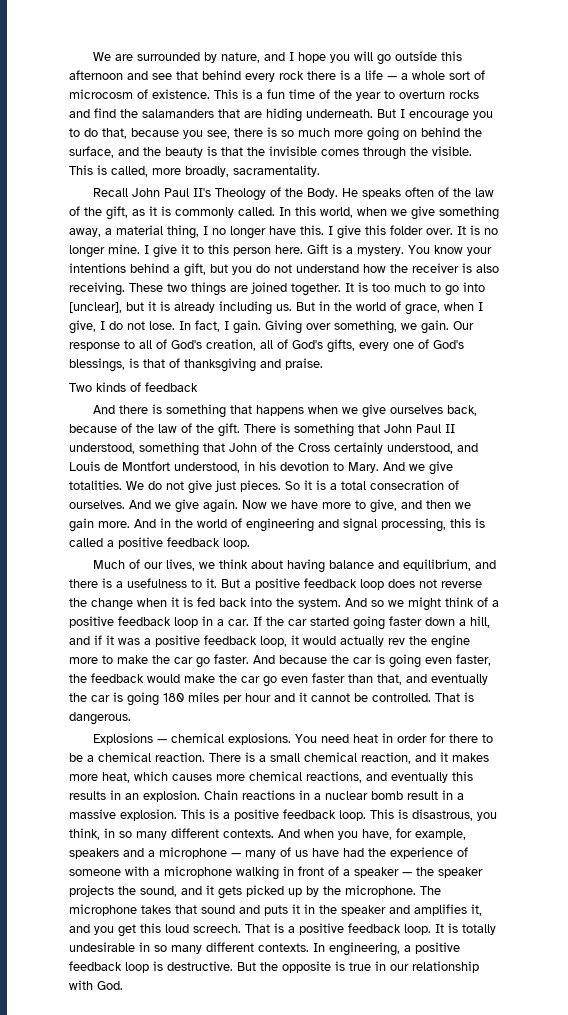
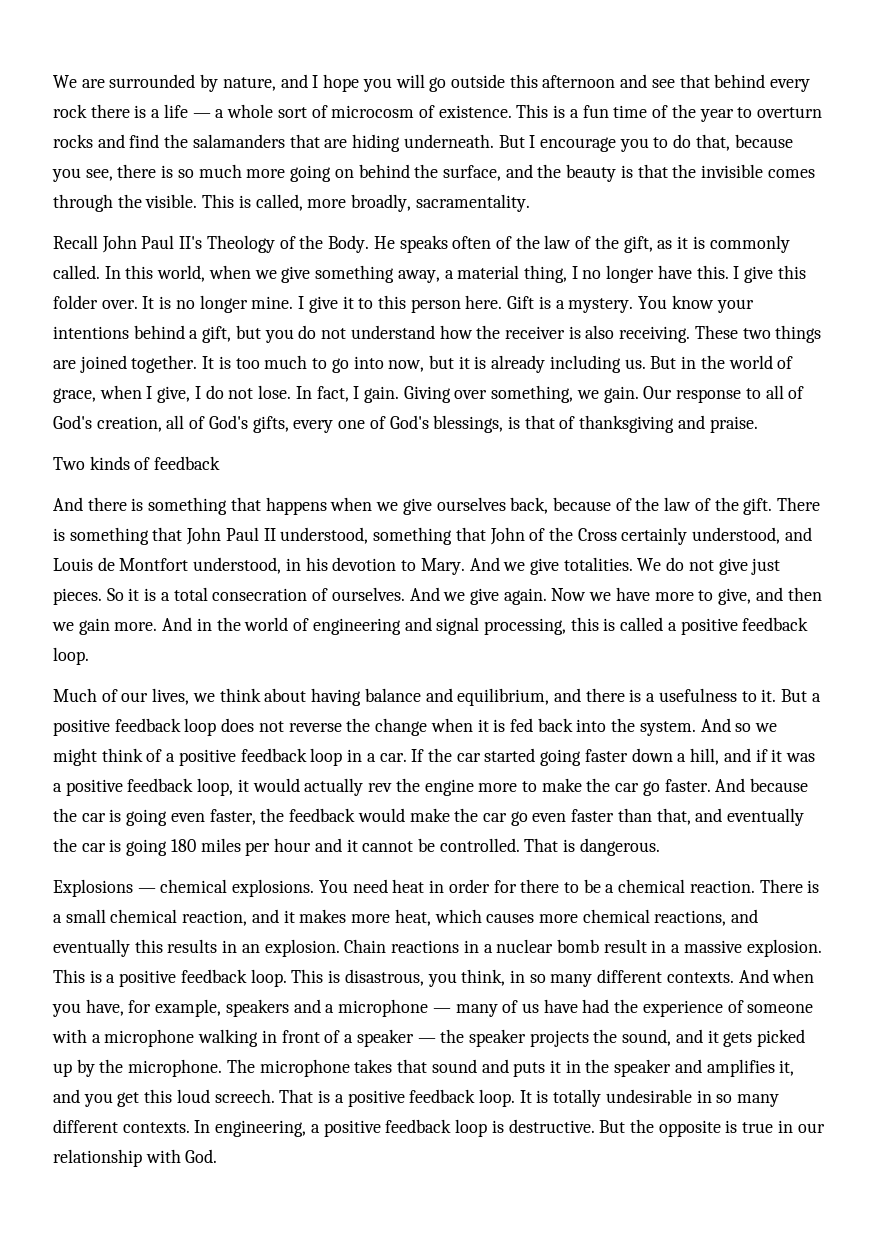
[69,302,122,313] [unclear], -> [388,360,425,372] now,

